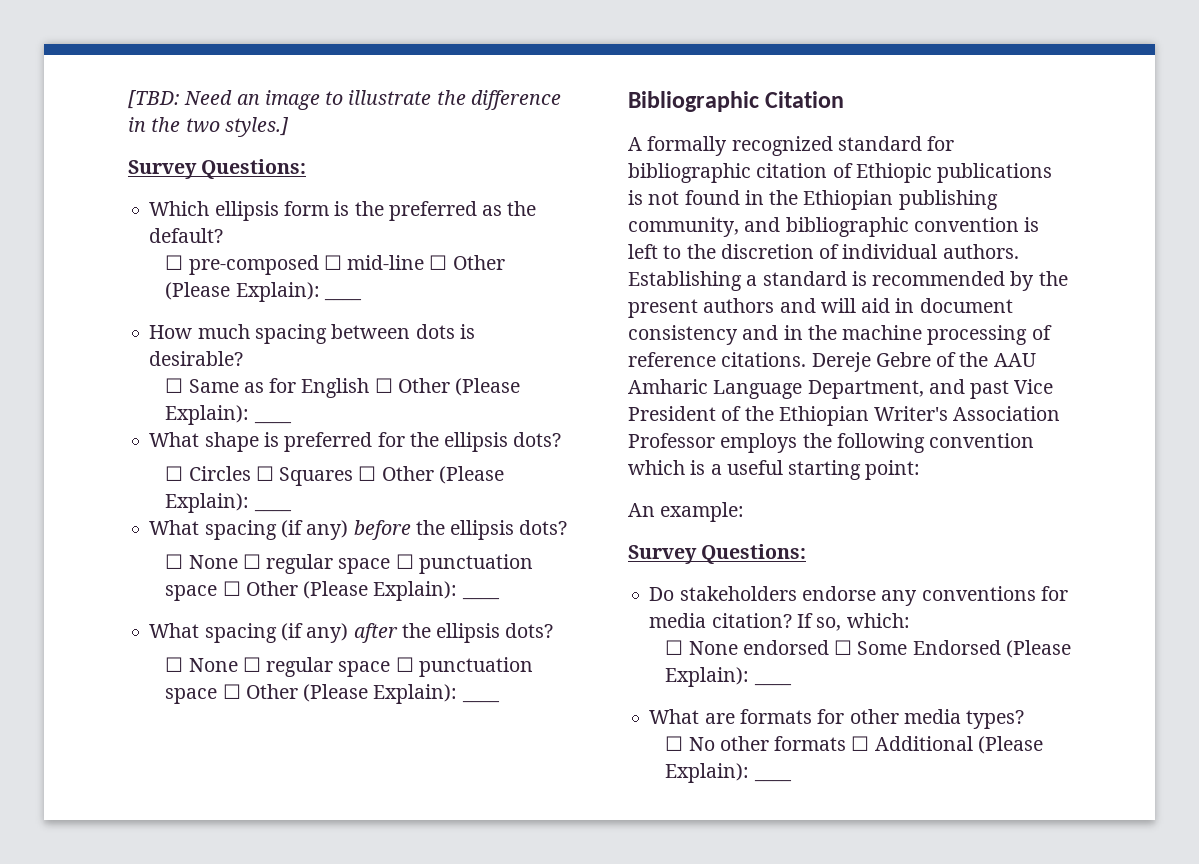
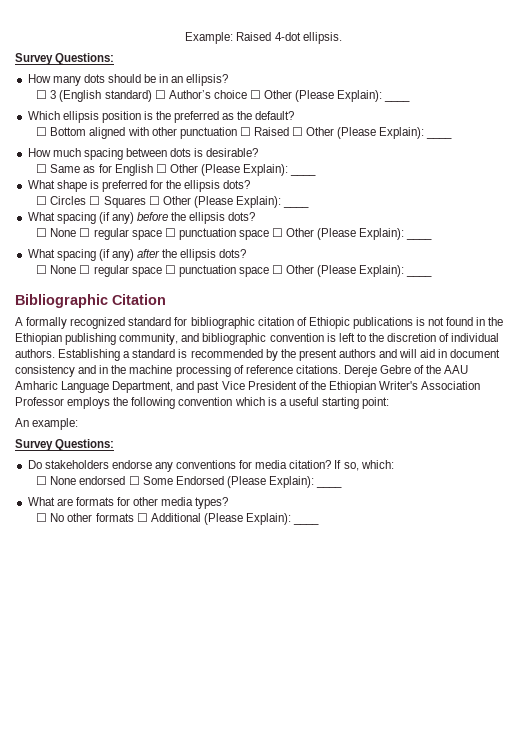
[128,90,561,110] [128,117,289,137] [128,159,307,179] [TBD: Need an image to illustrate the difference in the two styles.] // Survey Questions: -> [185,32,342,44] [15,53,115,65] [27,74,229,86] [36,90,411,102] Example: Raised 4-dot ellipsis. // Survey Questions: // How many dots should be in an ellipsis? // ☐ 3 (English standard) ☐ Author’s choice ☐ Other (Please Explain): ____
[283,201,329,216] form -> [101,111,141,123] position
[188,255,425,275] pre-composed ☐ mid-line -> [50,127,289,139] Bottom aligned with other punctuation ☐ Raised

